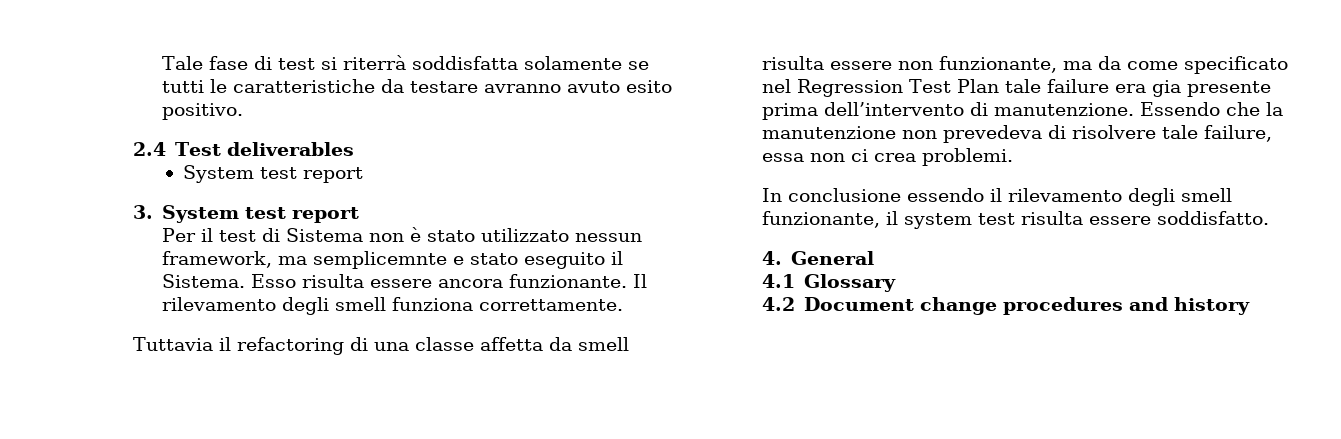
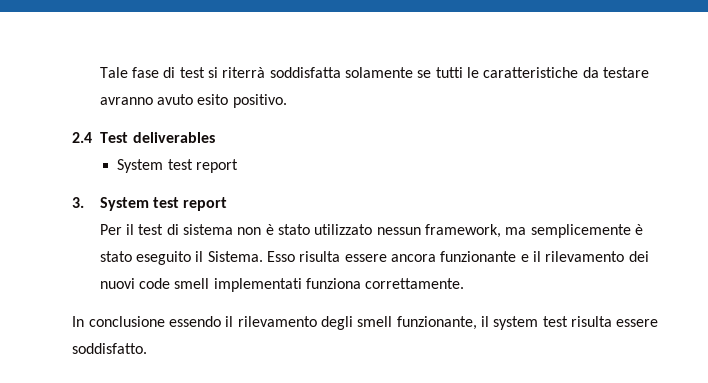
[285,228,363,242] Sistema -> [183,224,234,235] sistema
[312,251,464,269] semplicemnte e -> [530,224,643,238] semplicemente è
[508,274,647,288] [161,297,623,315] [132,337,629,355] [761,56,1288,74] [761,79,1271,97] [761,102,1283,120] [761,125,1272,143] [761,148,1013,166] funzionante. Il rilevamento degli smell funziona correttamente. // Tuttavia il refactoring di una classe affetta da smell risulta essere non funzionante, ma da come specificato nel Regression Test Plan tale failure era gia presente prima dell’intervento di manutenzione. Essendo che la manutenzione non prevedeva di risolvere tale failure, essa non ci crea problemi. -> [440,251,649,262] [99,278,465,292] funzionante e il rilevamento dei nuovi code smell implementati funziona correttamente.
[761,251,875,265] [761,274,897,292] [761,297,1251,315] // 4. General // 4.1 Glossary // 4.2 Document change procedures and history -> (148, 348) none

